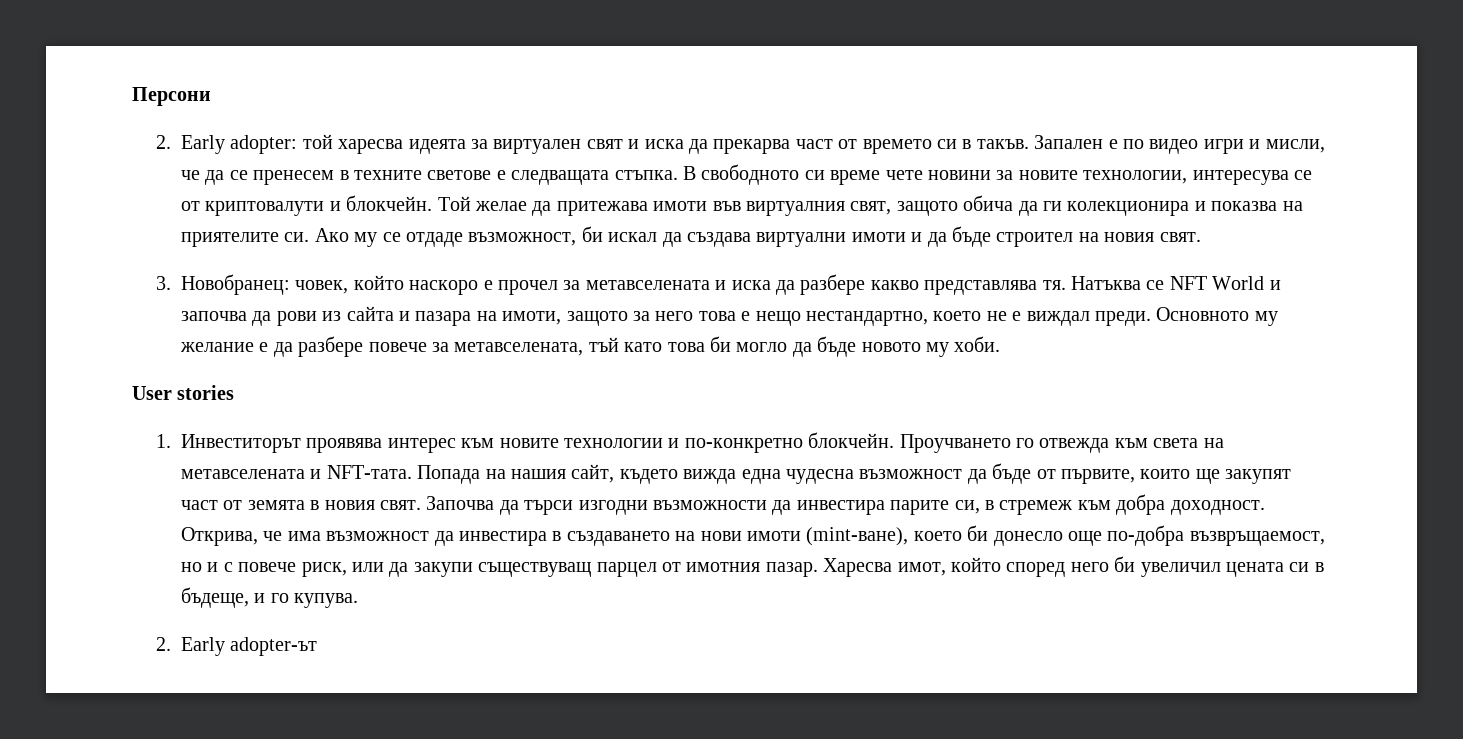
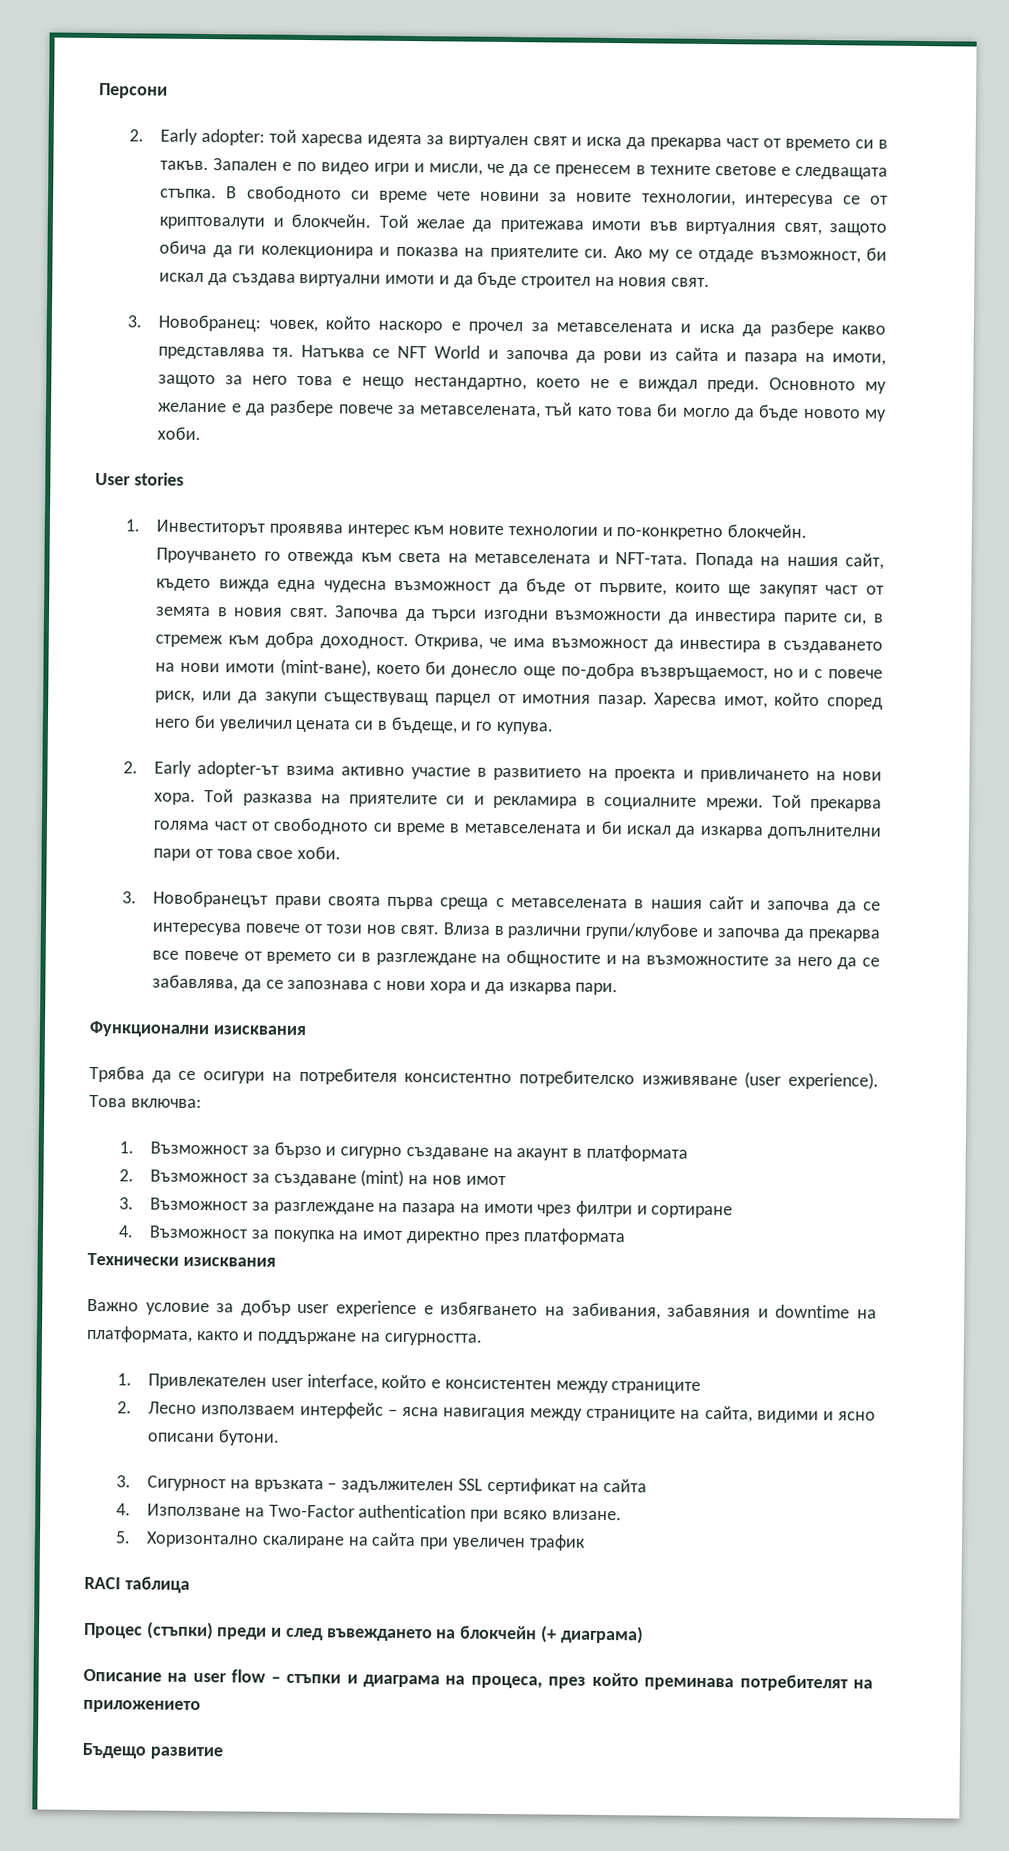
(318, 646) none -> [285,765,882,783] [154,789,882,812] [153,817,881,840] [153,845,342,861] [122,890,882,914] [152,922,881,942] [152,950,880,970] [152,974,619,996] [89,1020,307,1038] [89,1065,880,1090] [89,1094,202,1109] [119,1141,688,1162] [119,1169,506,1188] [119,1197,734,1219] [118,1225,627,1246] [87,1252,276,1267] [87,1298,878,1320] [86,1325,483,1346] [117,1373,702,1394] [117,1401,876,1424] [147,1429,280,1446] [116,1475,648,1495] [116,1503,622,1522] [115,1531,586,1551] [84,1576,190,1593] [84,1621,644,1644] [83,1668,874,1692] [83,1699,201,1714] [82,1742,223,1760] взима активно участие в развитието на проекта и привличането на нови хора. Той разказва на приятелите си и рекламира в социалните мрежи. Той прекарва голяма част от свободното си време в метавселената и би искал да изкарва допълнителни пари от това свое хоби. // 3. Новобранецът прави своята първа среща с метавселената в нашия сайт и започва да се интересува повече от този нов свят. Влиза в различни групи/клубове и започва да прекарва все повече от времето си в разглеждане на общностите и на възможностите за него да се забавлява, да се запознава с нови хора и да изкарва пари. // Функционални изисквания // Трябва да се осигури на потребителя консистентно потребителско изживяване (user experience). Това включва: // 1. Възможност за бързо и сигурно създаване на акаунт в платформата // 2. Възможност за създаване (mint) на нов имот // 3. Възможност за разглеждане на пазара на имоти чрез филтри и сортиране // 4. Възможност за покупка на имот директно през платформата // Технически изисквания // Важно условие за добър user experience е избягването на забивания, забавяния и downtime на платформата, както и поддържане на сигурността. // 1. Привлекателен user interface, който е консистентен между страниците // 2. Лесно използваем интерфейс – ясна навигация между страниците на сайта, видими и ясно описани бутони. // 3. Сигурност на връзката – задължителен SSL сертификат на сайта // 4. Използване на Two-Factor authentication при всяко влизане. // 5. Хоризонтално скалиране на сайта при увеличен трафик // RACI таблица // Процес (стъпки) преди и след въвеждането на блокчейн (+ диаграма) // Описание на user flow – стъпки и диаграма на процеса, през който преминава потребителят на приложението // Бъдещо развитие

